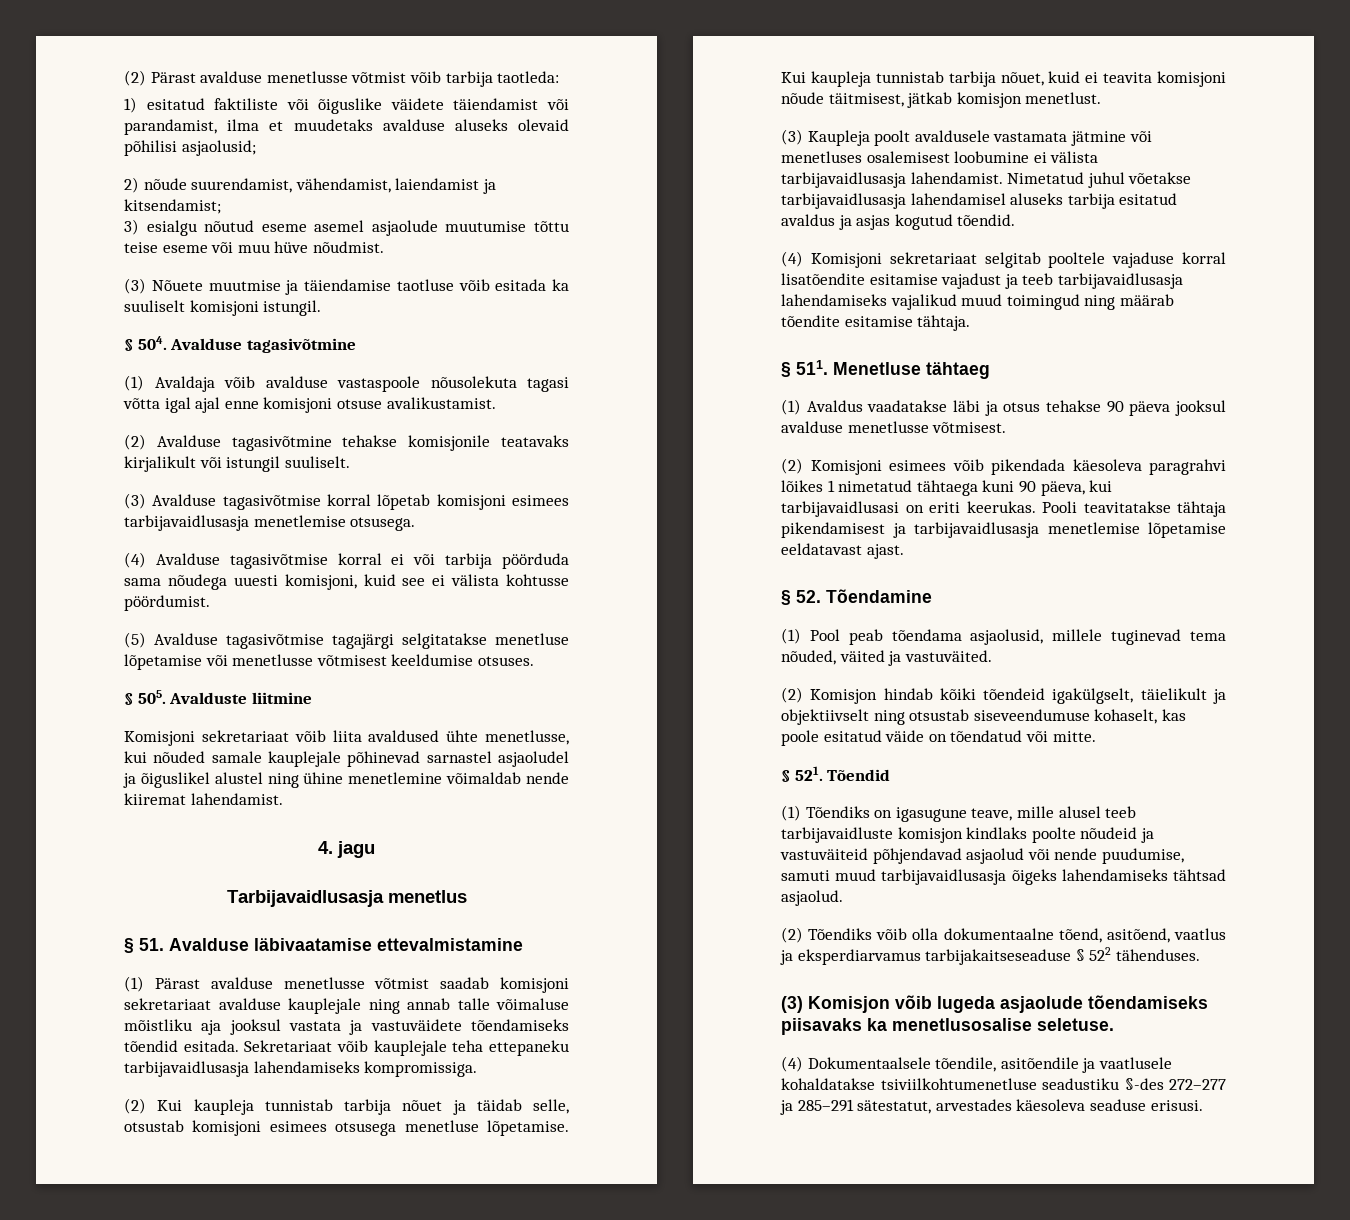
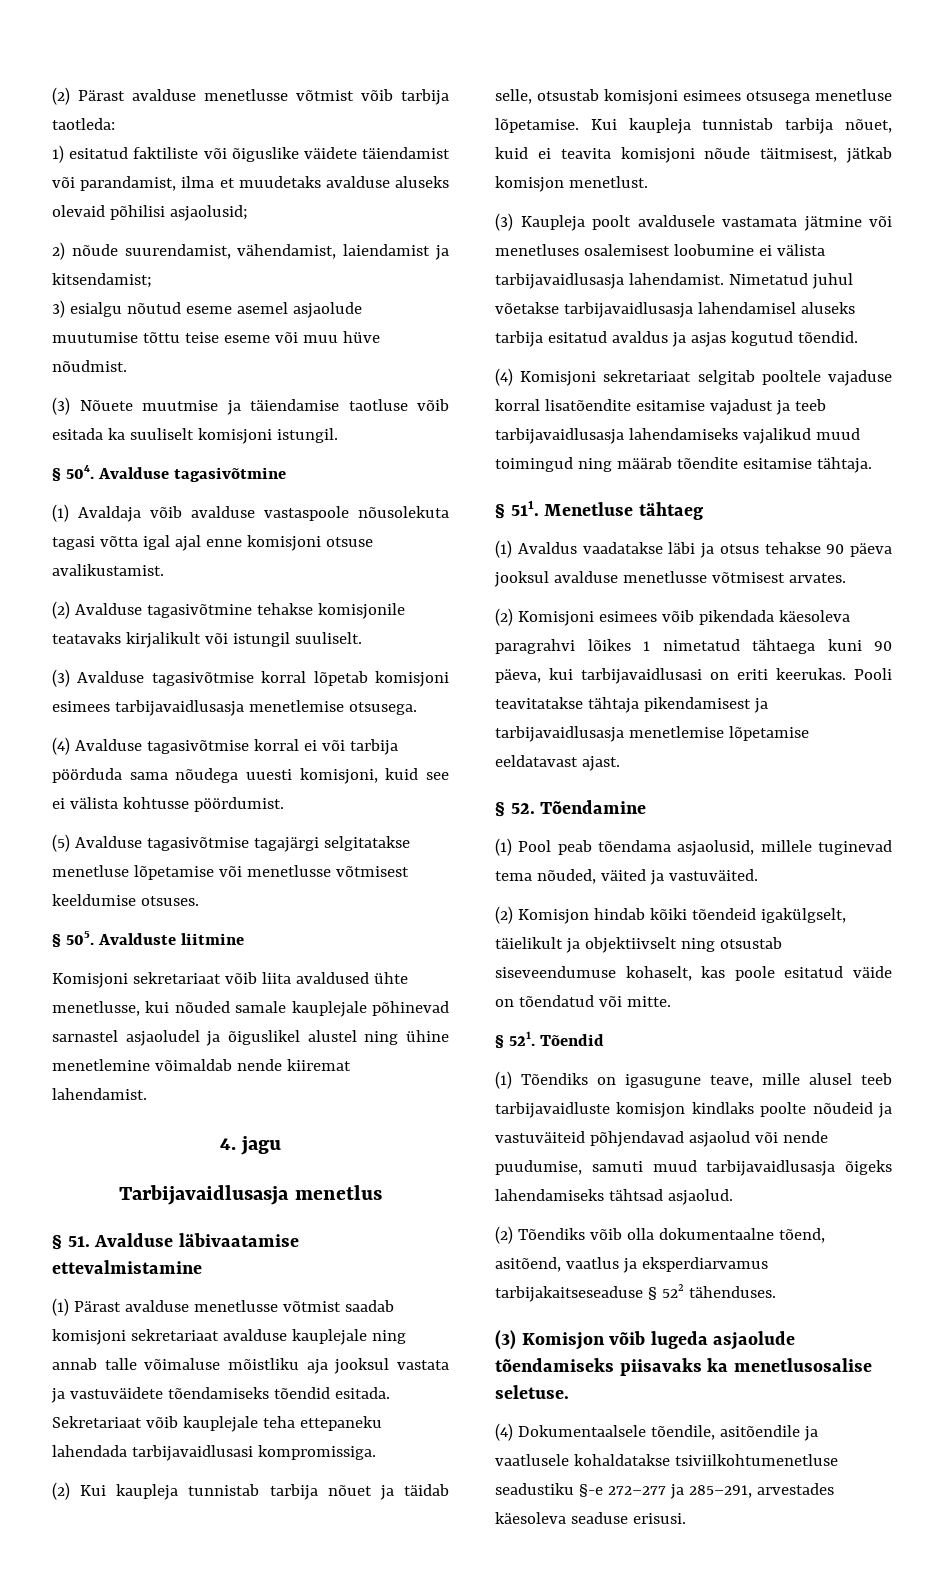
[124,1061,360,1077] tarbijavaidlusasja lahendamiseks -> [52,1445,253,1461] lahendada tarbijavaidlusasi
[932,422,1007,433] võtmisest. -> [711,572,846,583] võtmisest arvates.
[1124,1078,1164,1090] §-des -> [578,1484,603,1497] §-e
[797,1099,932,1114] 285–291 sätestatut, -> [688,1485,752,1498] 285–291,

